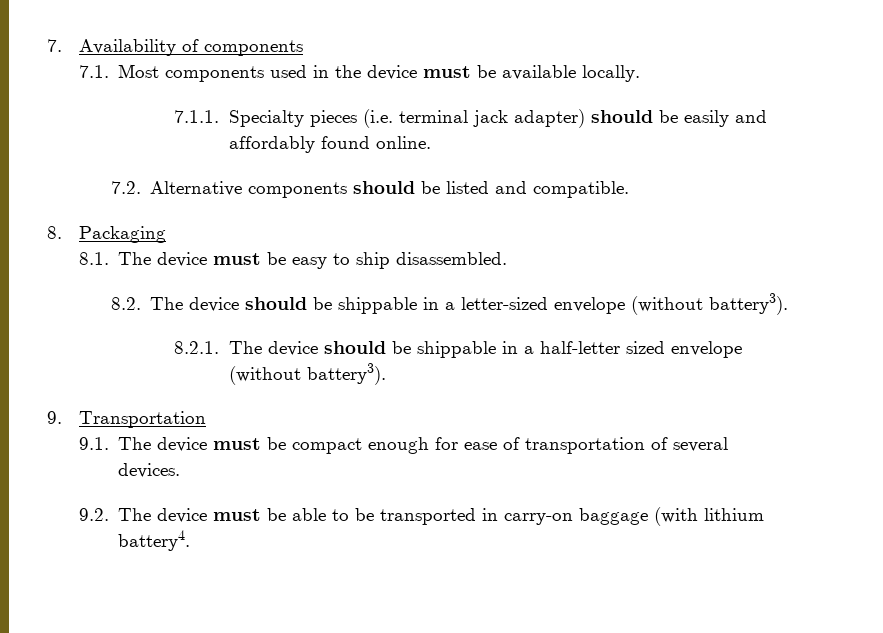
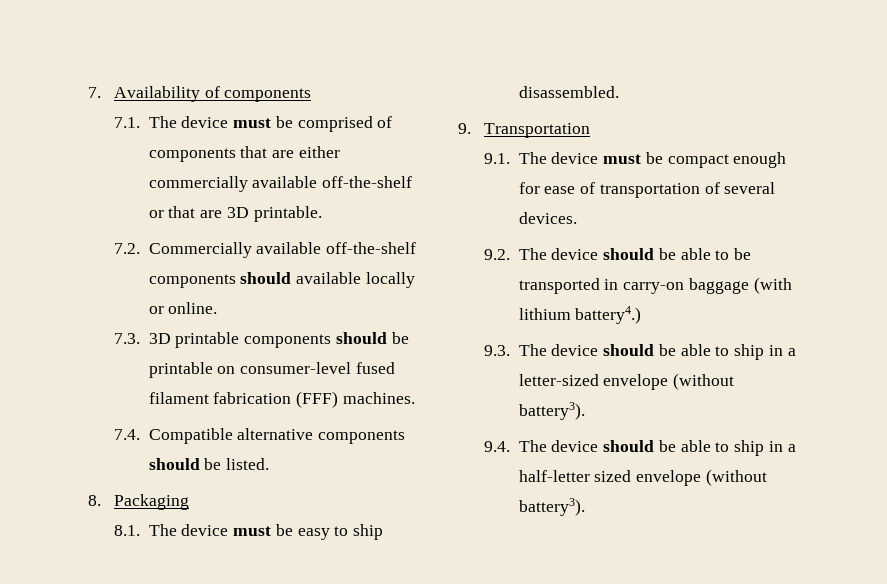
[118,64,641,82] [174,109,767,128] [228,136,431,153] [110,181,630,198] Most components used in the device must be available locally. // 7.1.1. Specialty pieces (i.e. terminal jack adapter) should be easily and affordably found online. // 7.2. Alternative components should be listed and compatible. -> [148,116,393,132] [148,146,340,162] [148,176,413,192] [148,206,322,222] [113,242,417,258] [148,272,415,288] [148,302,218,314] [113,332,409,348] [148,362,395,378] [148,391,415,408] [113,428,406,444] [148,458,270,470] The device must be comprised of components that are either commercially available off-the-shelf or that are 3D printable. // 7.2. Commercially available off-the-shelf components should available locally or online. // 7.3. 3D printable components should be printable on consumer-level fused filament fabrication (FFF) machines. // 7.4. Compatible alternative components should be listed.
[110,293,789,315] [174,341,742,358] [228,363,386,385] // 8.2. The device should be shippable in a letter-sized envelope (without battery3). // 8.2.1. The device should be shippable in a half-letter sized envelope (without battery3). -> (619, 92) none
[213,509,262,521] must -> [603,248,655,260] should
[118,530,191,551] battery4. -> [575,306,642,324] [483,344,796,360] [518,373,735,390] [518,402,585,420] [483,440,796,456] [518,469,767,486] [518,498,585,516] battery4.) // 9.3. The device should be able to ship in a letter-sized envelope (without battery3). // 9.4. The device should be able to ship in a half-letter sized envelope (without battery3).

